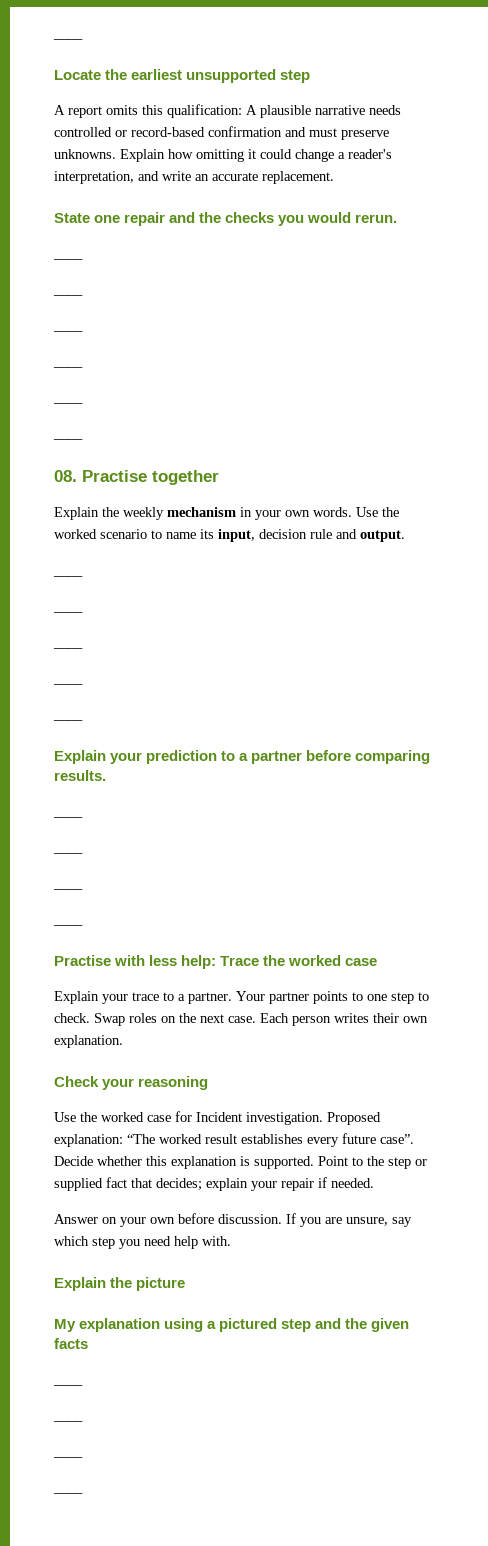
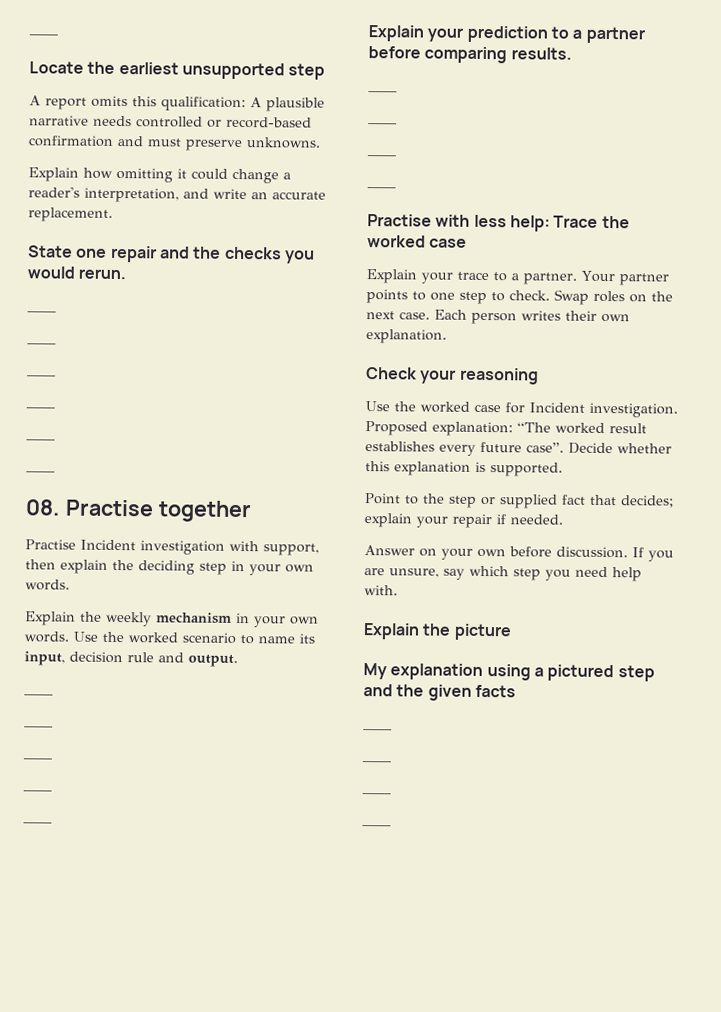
(116, 154) none -> (321, 143) //
(219, 477) none -> [25,539,319,556] [25,559,314,576] [25,579,70,591] // Practise Incident investigation with support, then explain the deciding step in your own words.
(314, 1162) none -> (563, 469) //

